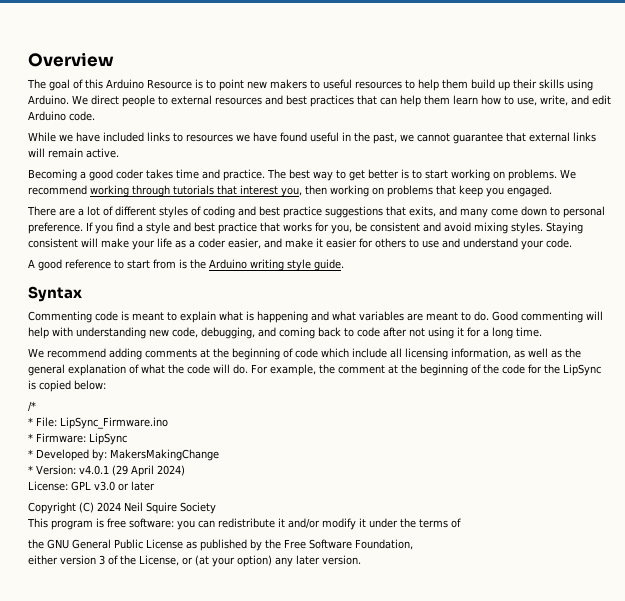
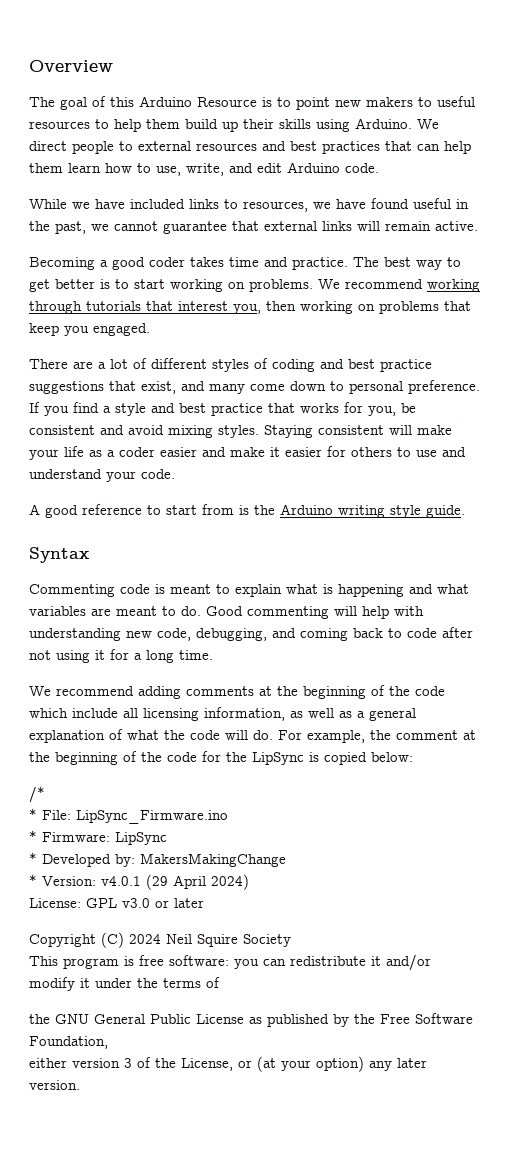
[186,134,233,142] resources -> [243,201,308,212] resources,
[409,206,436,217] exits, -> [141,381,176,394] exist,
[228,238,261,249] easier, -> [160,447,197,457] easier
(293, 353) none -> [389,686,410,696] the
[565,348,581,358] the -> [357,711,365,718] a

